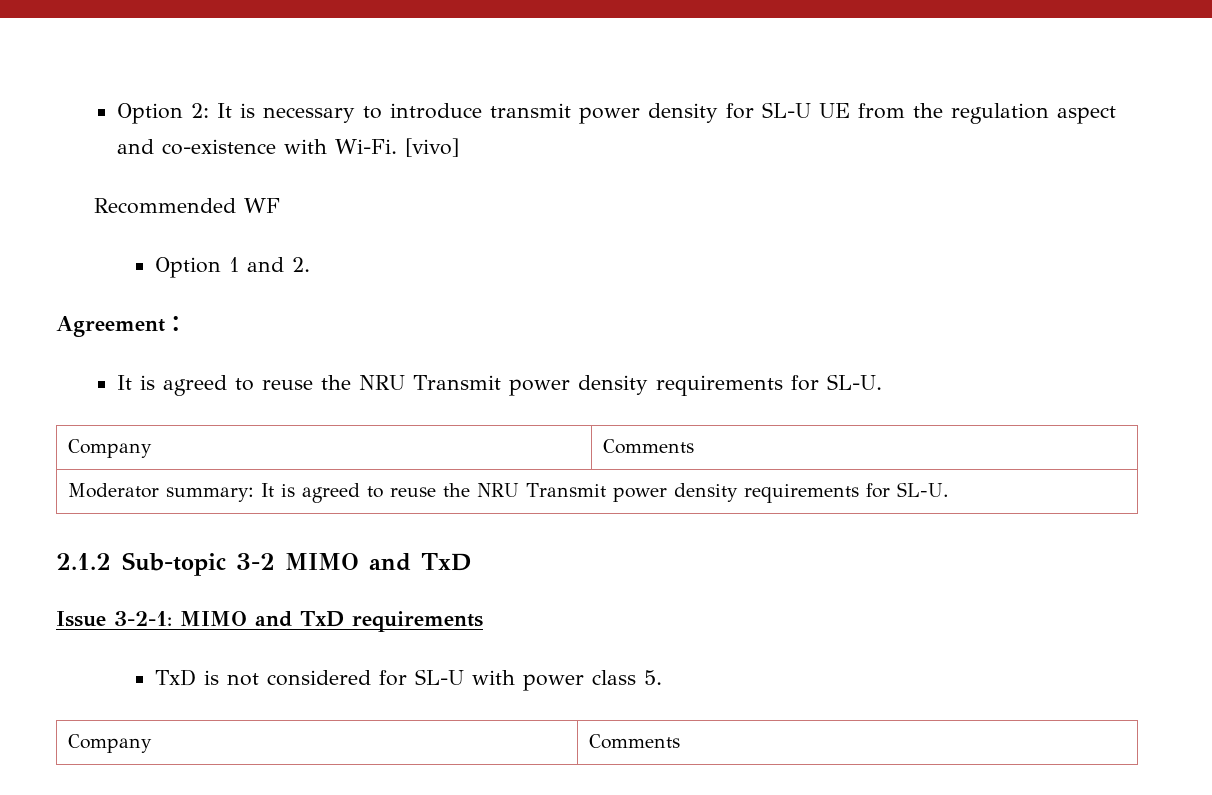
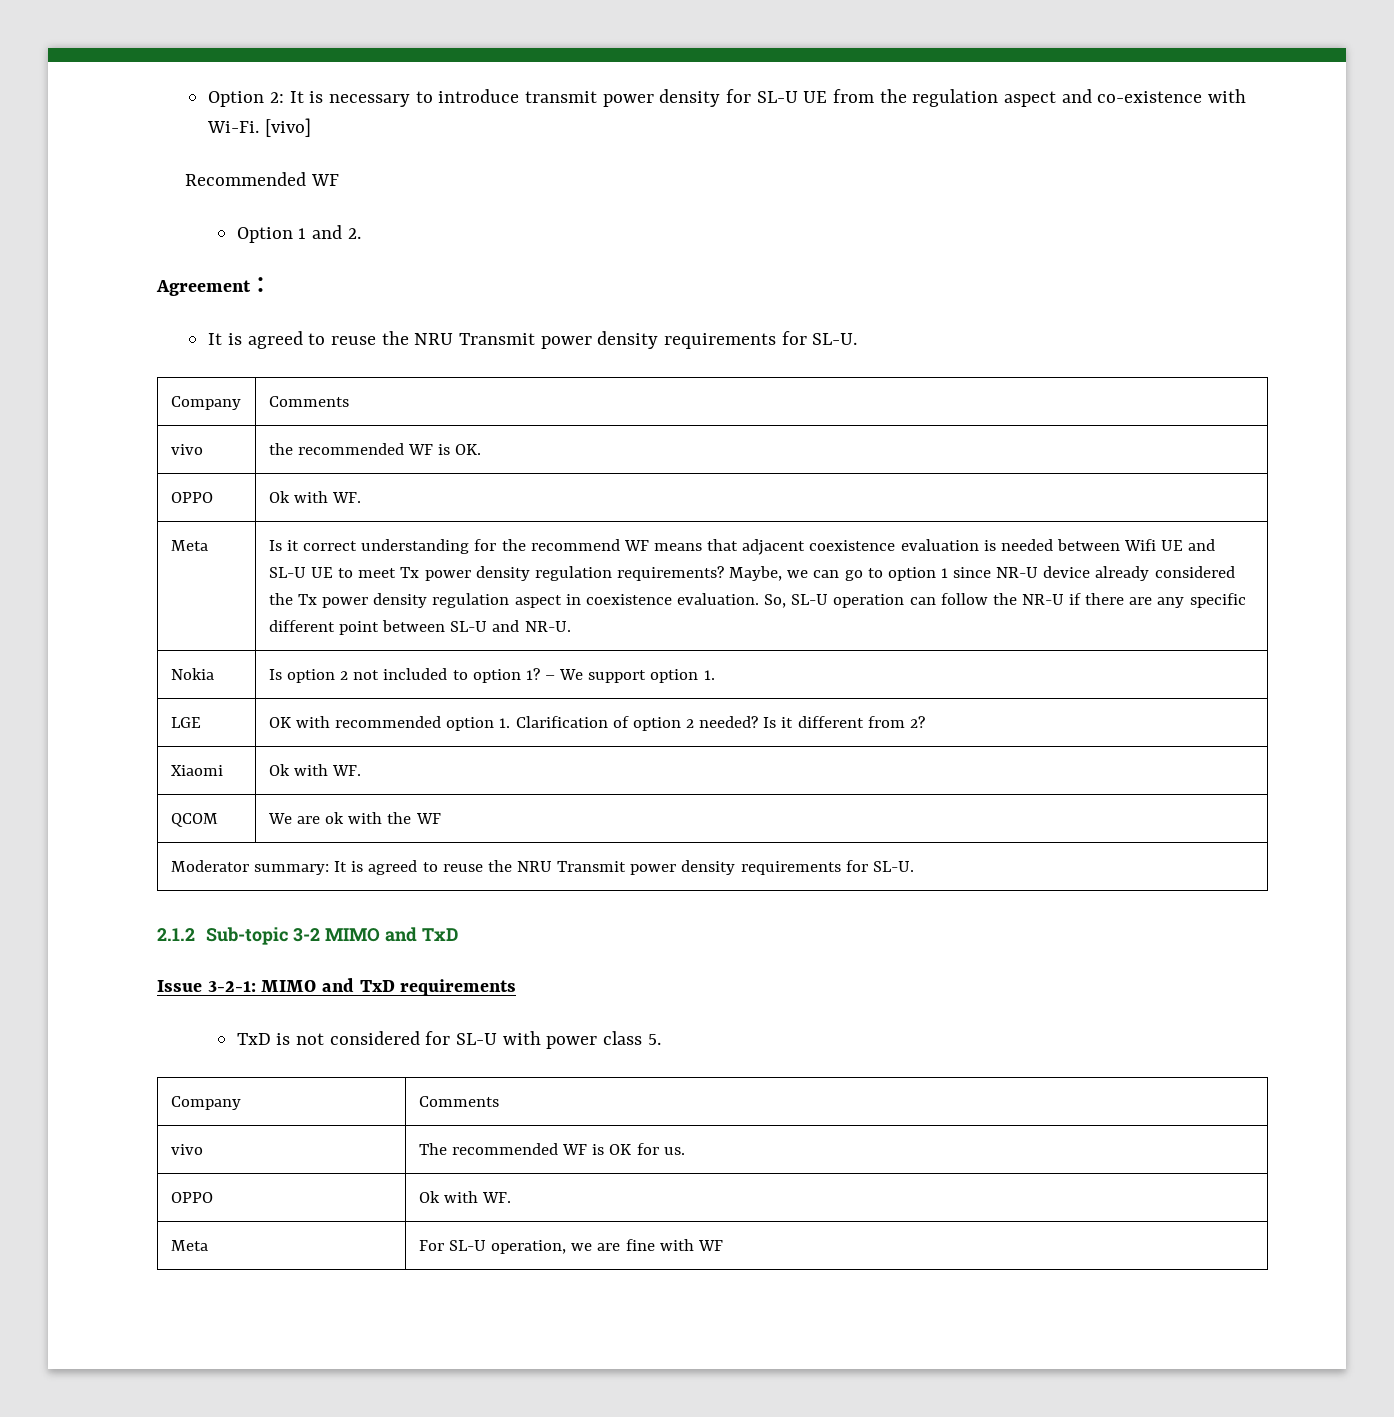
(694, 446) none -> [170,444,203,455] [268,443,482,455] [170,492,213,503] [268,491,362,503] [170,540,208,551] [268,539,1216,555] [268,566,1235,581] [268,593,1246,608] [268,620,571,635] [170,668,214,680] [268,668,715,683] [170,717,201,728] [268,716,925,731] [170,765,223,776] [268,764,362,776] [170,813,218,827] [267,812,441,824] // vivo | the recommended WF is OK. // OPPO | Ok with WF. // Meta | Is it correct understanding for the recommend WF means that adjacent coexistence evaluation is needed between Wifi UE and SL-U UE to meet Tx power density regulation requirements? Maybe, we can go to option 1 since NR-U device already considered the Tx power density regulation aspect in coexistence evaluation. So, SL-U operation can follow the NR-U if there are any specific different point between SL-U and NR-U. // Nokia | Is option 2 not included to option 1? – We support option 1. // LGE | OK with recommended option 1. Clarification of option 2 needed? Is it different from 2? // Xiaomi | Ok with WF. // QCOM | We are ok with the WF
(680, 741) none -> [170,1144,203,1155] [418,1143,685,1155] [170,1192,213,1203] [418,1191,512,1203] [170,1240,208,1251] [418,1239,723,1254] // vivo | The recommended WF is OK for us. // OPPO | Ok with WF. // Meta | For SL-U operation, we are fine with WF

